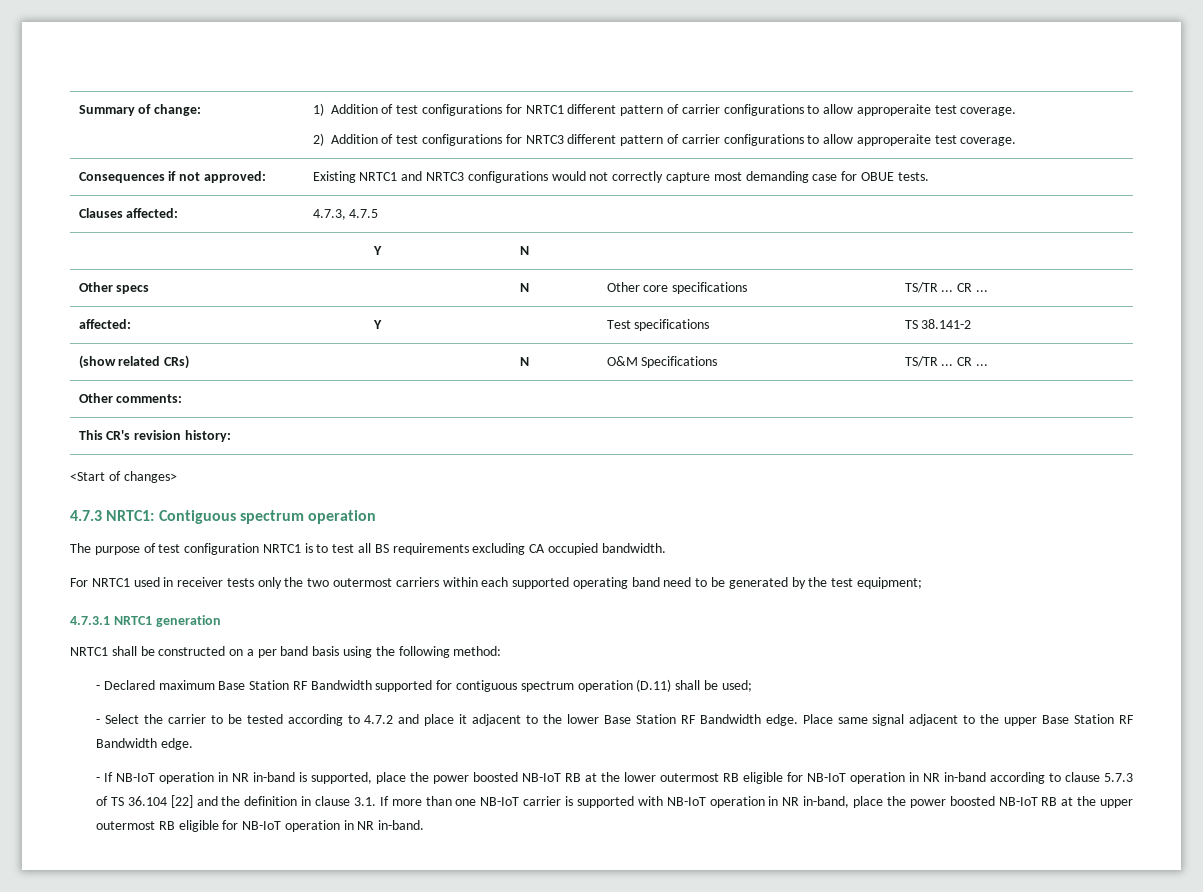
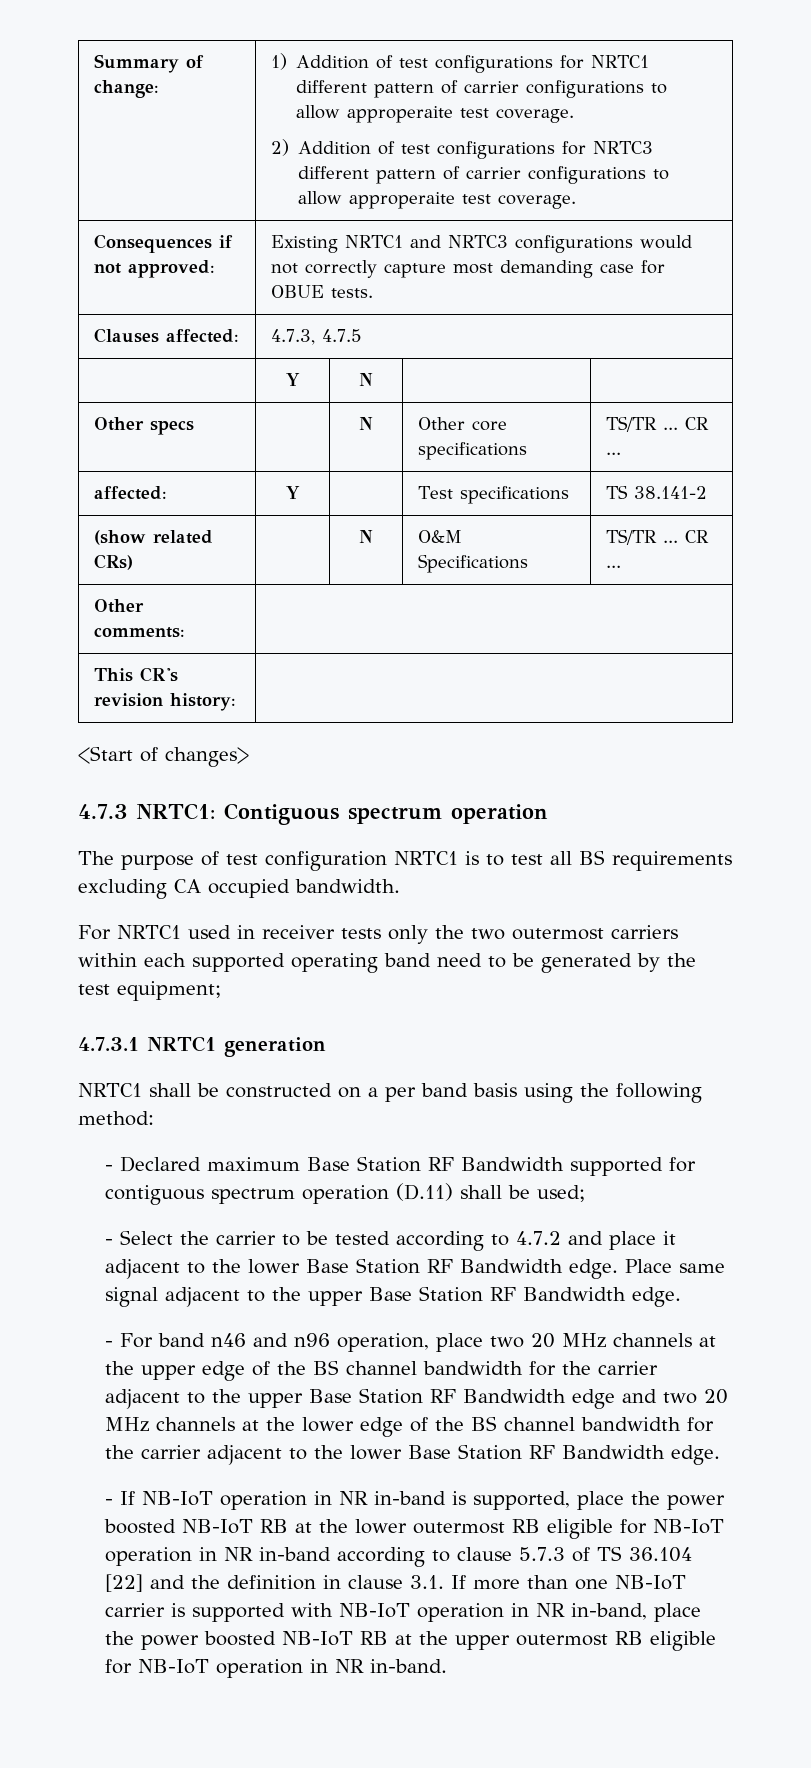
(193, 744) none -> [105,1333,717,1352] [105,1360,659,1381] [105,1388,729,1409] [105,1416,715,1437] [105,1444,721,1465] // - For band n46 and n96 operation, place two 20 MHz channels at the upper edge of the BS channel bandwidth for the carrier adjacent to the upper Base Station RF Bandwidth edge and two 20 MHz channels at the lower edge of the BS channel bandwidth for the carrier adjacent to the lower Base Station RF Bandwidth edge.

